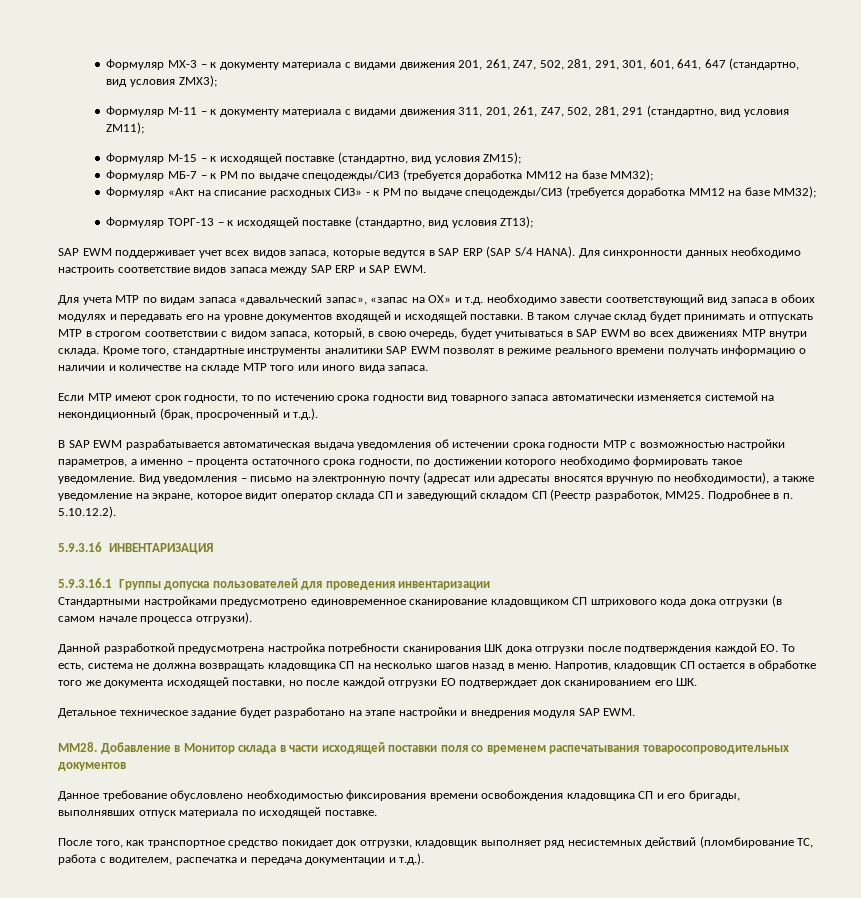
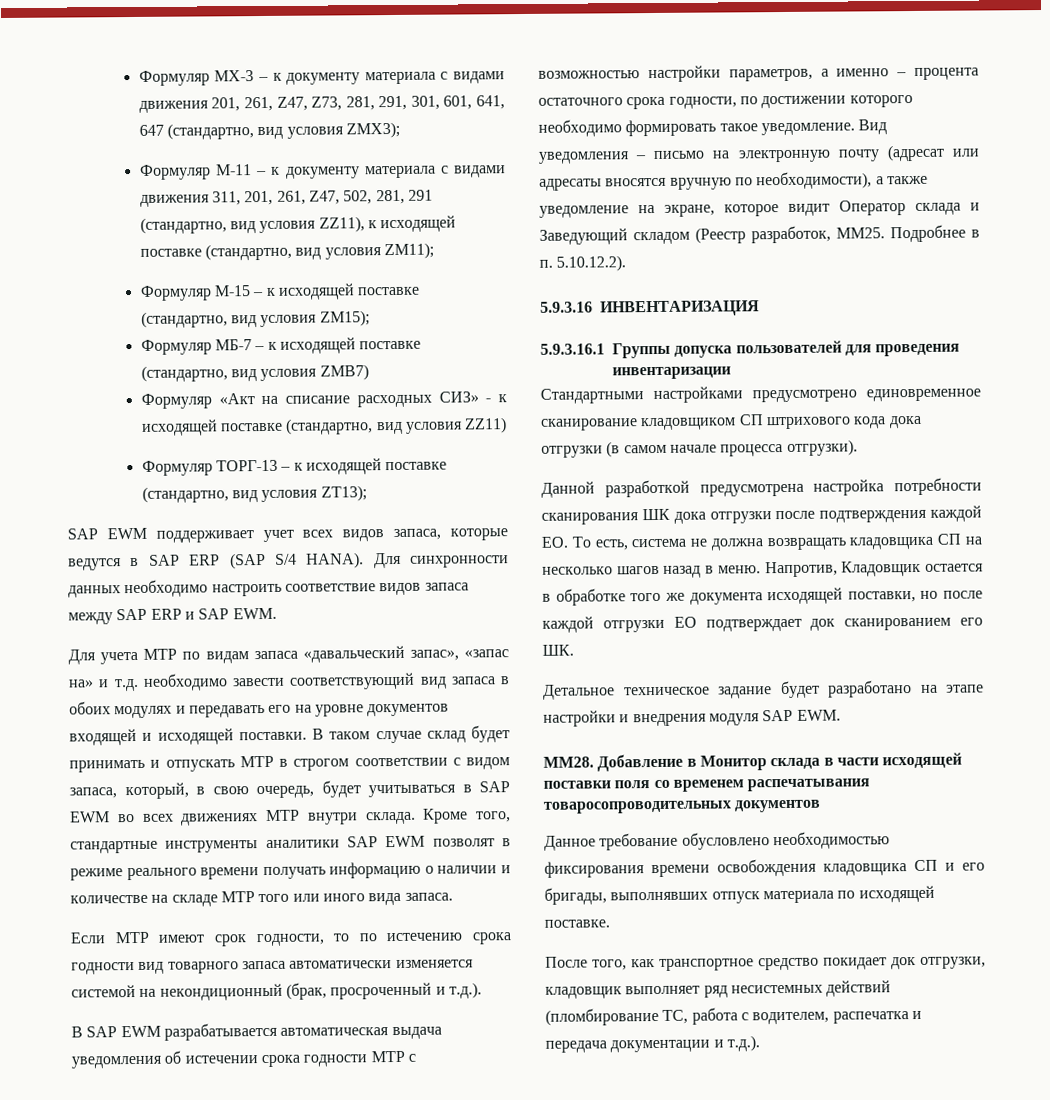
[539,60,564,70] 502, -> [311,96,343,111] Z73,
(789, 113) none -> [318,215,457,233] [139,243,382,261] ZZ11), к исходящей поставке (стандартно, вид условия
[219,169,654,181] РМ по выдаче спецодежды/СИЗ (требуется доработка MM12 на базе MM32); -> [280,337,422,354] [140,364,369,382] исходящей поставке (стандартно, вид условия ZMB7)
[382,186,817,198] РМ по выдаче спецодежды/СИЗ (требуется доработка MM12 на базе MM32); -> [140,417,508,436] исходящей поставке (стандартно, вид условия ZZ11)
[411,295,452,303] на ОХ» -> [68,679,94,688] на»
[280,490,547,501] оператор склада СП и заведующий складом СП -> [839,200,980,216] [539,228,690,245] Оператор склада и Заведующий складом
[614,661,695,671] кладовщик СП -> [841,560,922,577] Кладовщик

